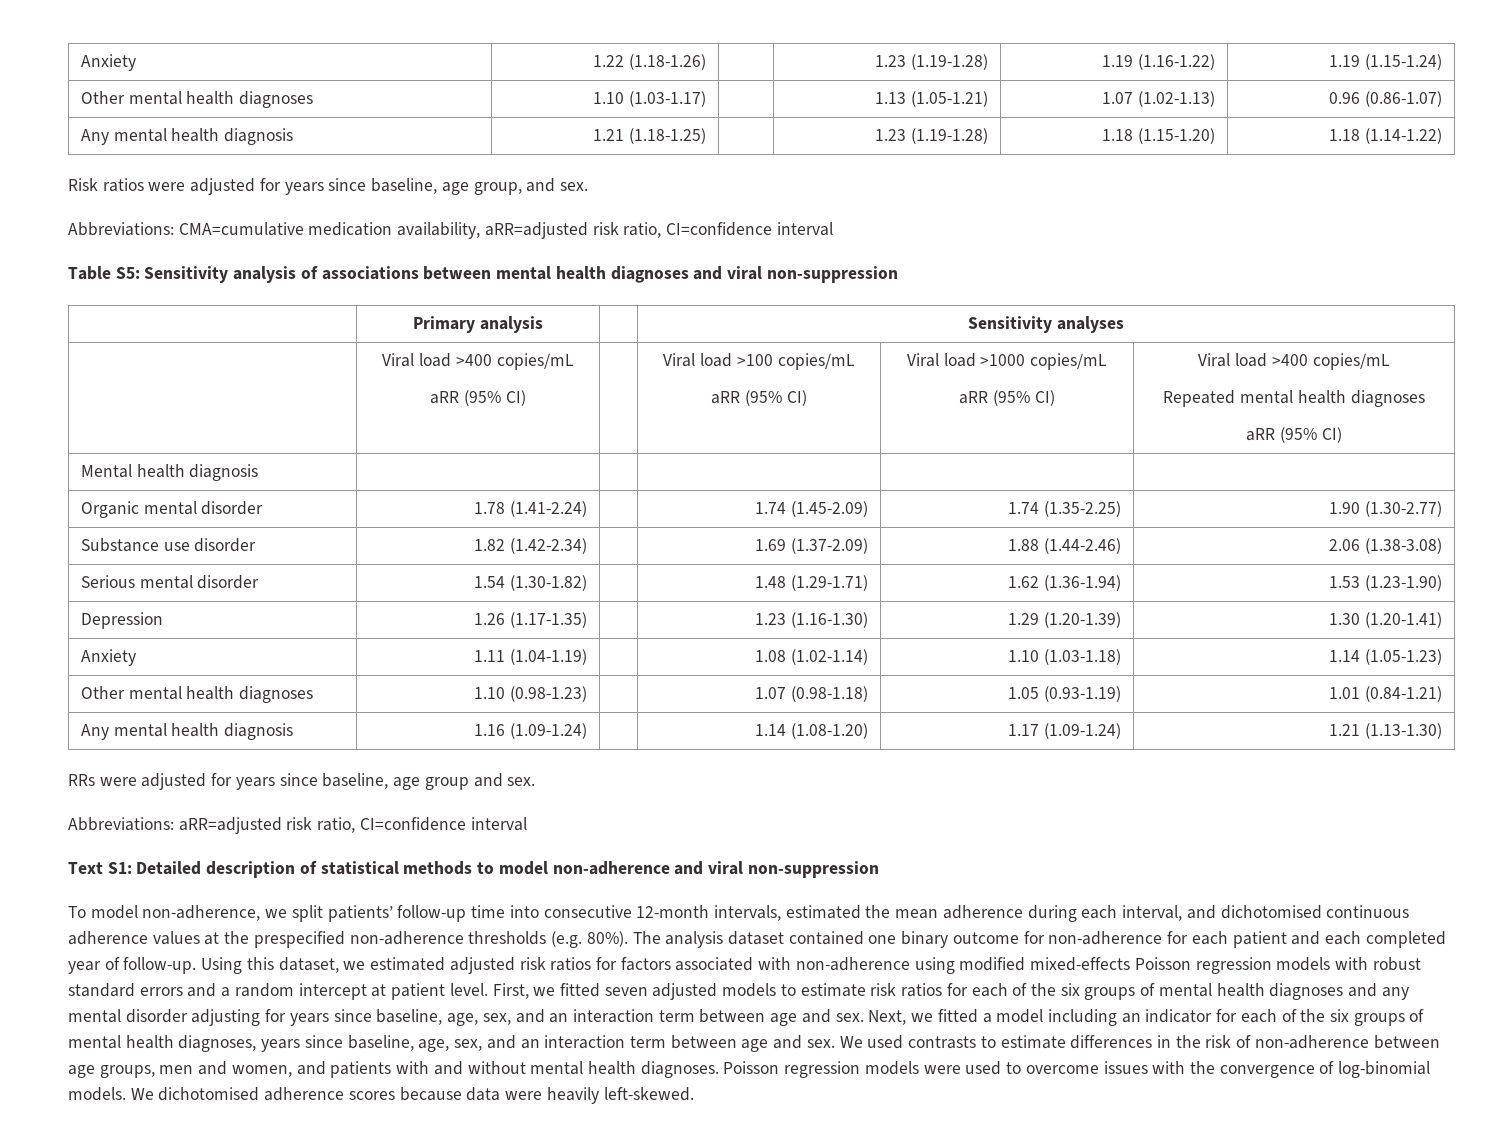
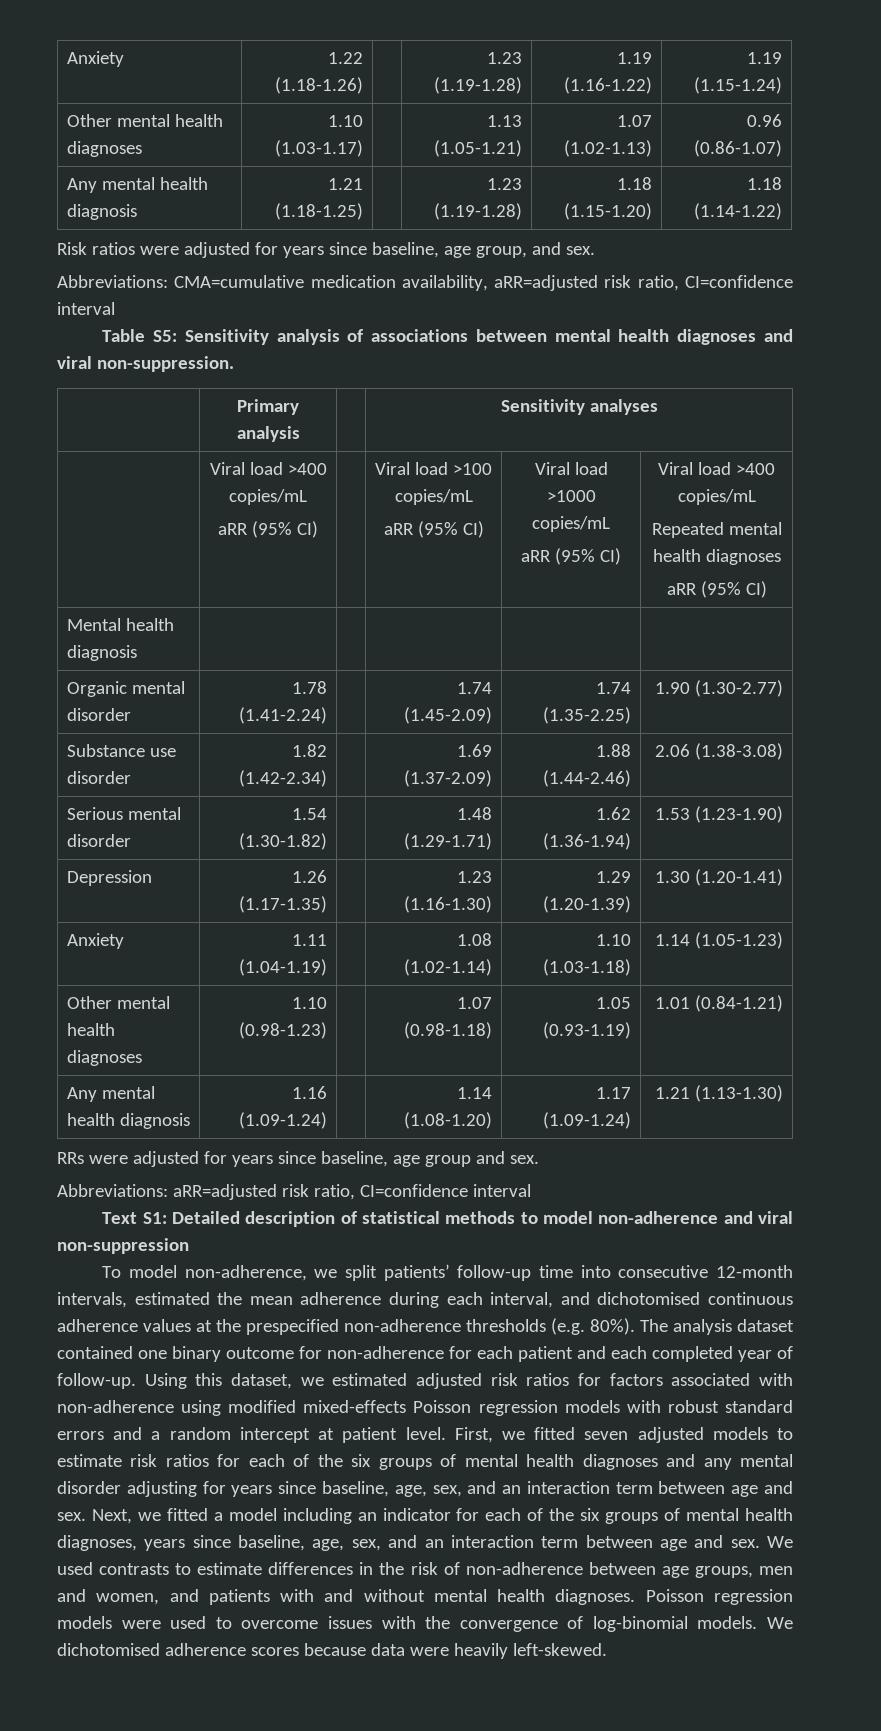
[766,266,898,283] non-suppression -> [96,356,234,372] non-suppression.

